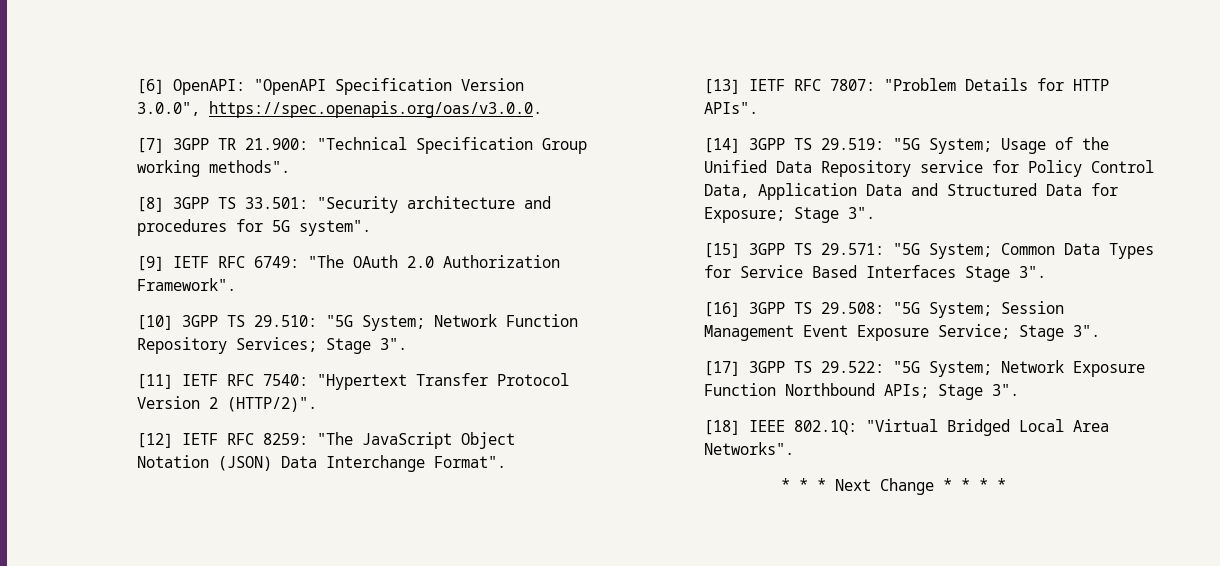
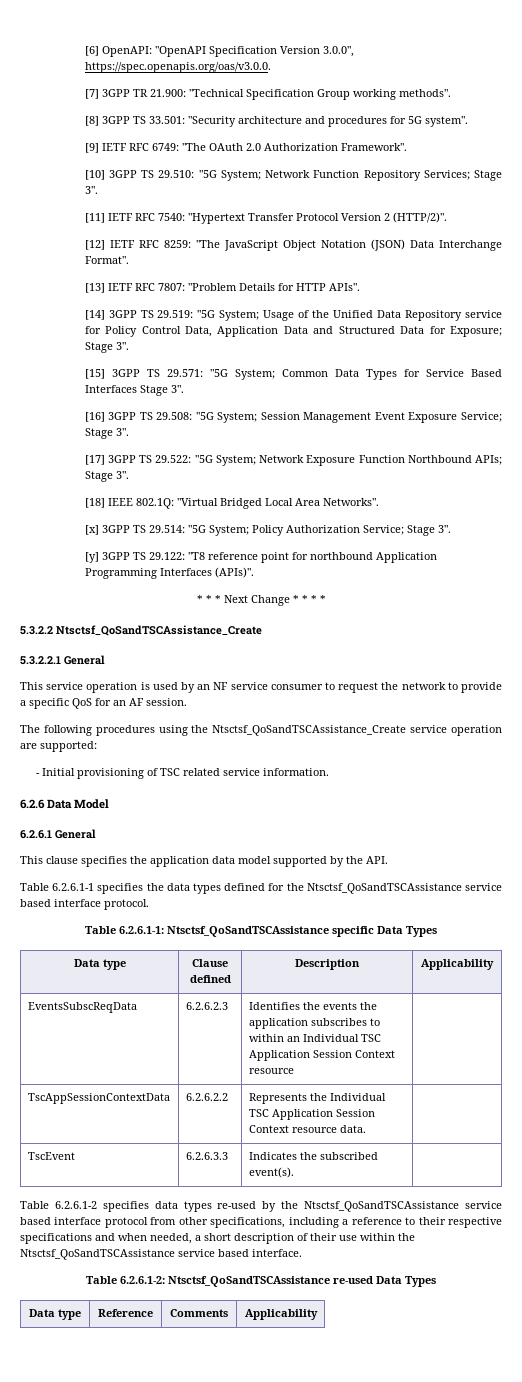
(795, 448) none -> [84,525,451,536] [84,552,437,563] [84,567,254,579] // [x] 3GPP TS 29.514: "5G System; Policy Authorization Service; Stage 3". // [y] 3GPP TS 29.122: "T8 reference point for northbound Application Programming Interfaces (APIs)".
(1006, 484) none -> [20,625,262,636] [20,655,105,665] [20,682,502,693] [20,698,187,709] [20,725,502,736] [20,741,97,752] [36,768,330,779] [20,799,110,809] [20,829,96,839] [20,856,388,867] [20,883,502,894] [20,899,149,910] [85,926,437,937] [73,959,126,970] [192,959,228,967] [189,975,231,983] [295,959,360,970] [421,959,494,970] [27,1002,137,1013] [185,1002,228,1010] [248,1002,377,1010] [248,1018,380,1029] [248,1034,381,1042] [248,1050,395,1061] [248,1068,294,1074] [27,1093,170,1104] [185,1093,228,1101] [248,1093,386,1104] [248,1109,375,1120] [248,1125,366,1133] [27,1152,75,1160] [185,1152,228,1160] [248,1152,378,1160] [248,1167,294,1178] [20,1201,503,1212] [20,1217,502,1228] [20,1233,415,1244] [20,1249,302,1260] [86,1276,436,1287] [29,1309,81,1320] [98,1309,153,1317] [170,1309,228,1317] [244,1309,318,1320] // 5.3.2.2 Ntsctsf_QoSandTSCAssistance_Create // 5.3.2.2.1 General // This service operation is used by an NF service consumer to request the network to provide a specific QoS for an AF session. // The following procedures using the Ntsctsf_QoSandTSCAssistance_Create service operation are supported: // - Initial provisioning of TSC related service information. // 6.2.6 Data Model // 6.2.6.1 General // This clause specifies the application data model supported by the API. // Table 6.2.6.1-1 specifies the data types defined for the Ntsctsf_QoSandTSCAssistance service based interface protocol. // Table 6.2.6.1-1: Ntsctsf_QoSandTSCAssistance specific Data Types // Data type | Clause defined | Description | Applicability // EventsSubscReqData | 6.2.6.2.3 | Identifies the events the application subscribes to within an Individual TSC Application Session Context resource | // TscAppSessionContextData | 6.2.6.2.2 | Represents the Individual TSC Application Session Context resource data. | // TscEvent | 6.2.6.3.3 | Indicates the subscribed event(s). | // Table 6.2.6.1-2 specifies data types re-used by the Ntsctsf_QoSandTSCAssistance service based interface protocol from other specifications, including a reference to their respective specifications and when needed, a short description of their use within the Ntsctsf_QoSandTSCAssistance service based interface. // Table 6.2.6.1-2: Ntsctsf_QoSandTSCAssistance re-used Data Types // Data type | Reference | Comments | Applicability

